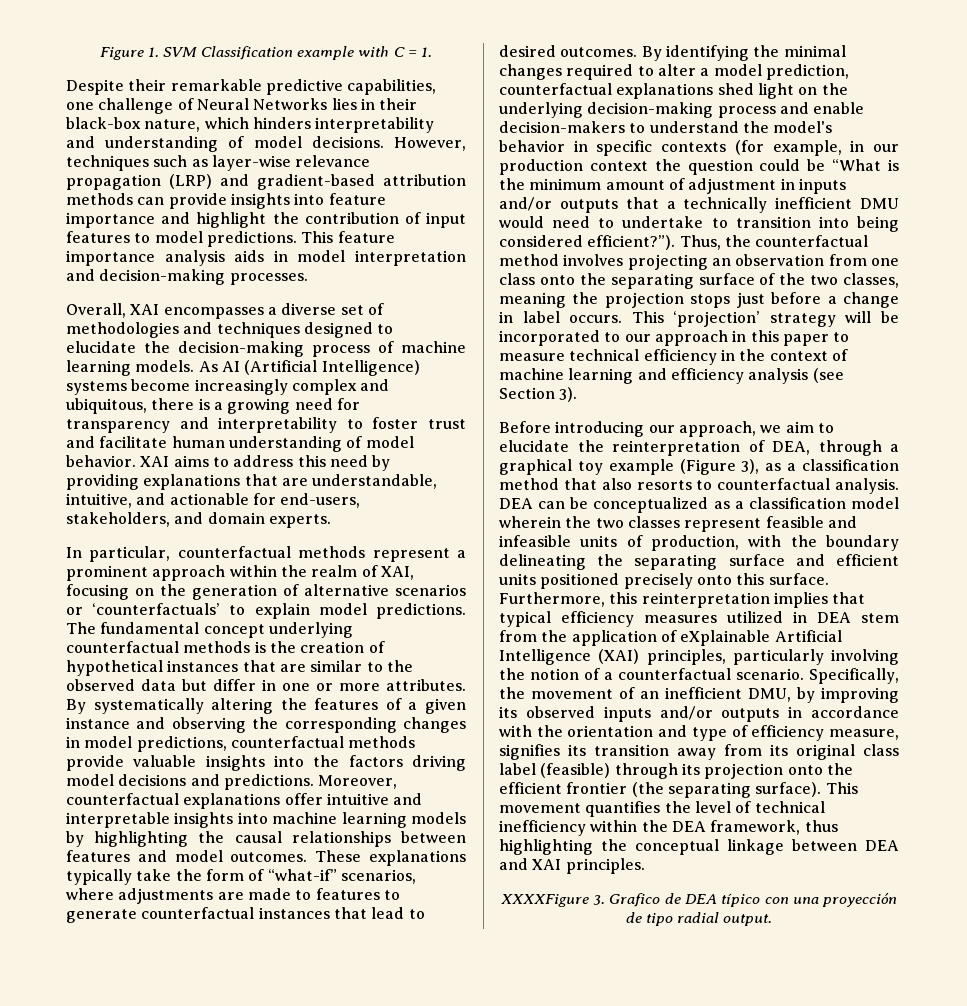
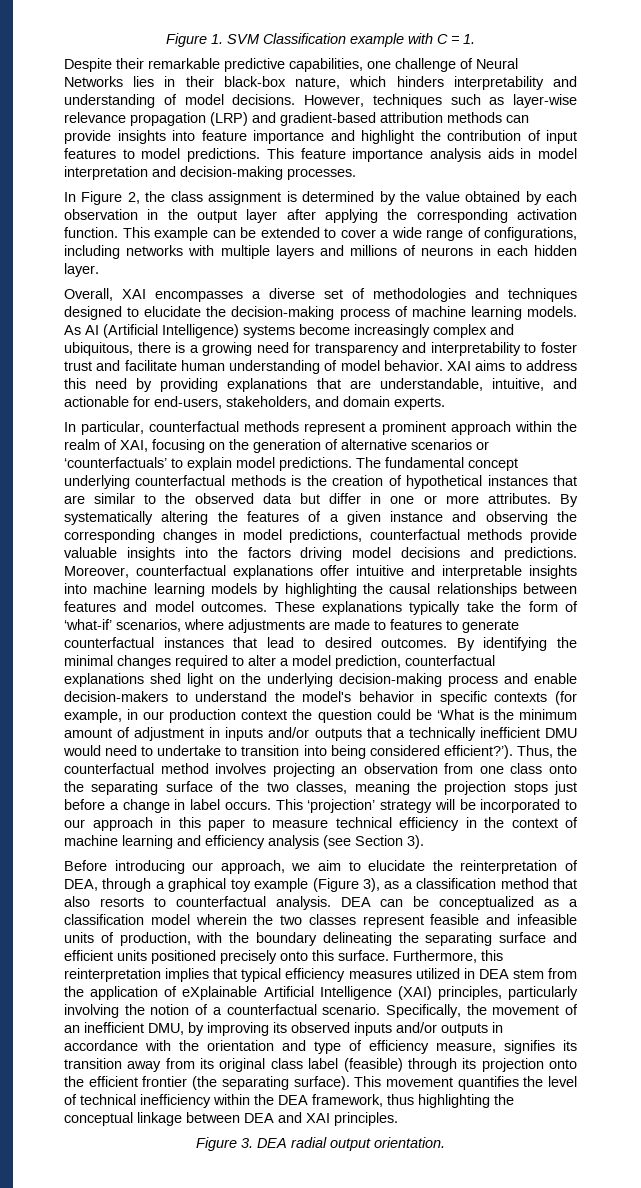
(308, 279) none -> [64,191,577,205] [64,209,577,223] [64,227,577,241] [64,245,577,259] [64,263,99,277] // In Figure 2, the class assignment is determined by the value obtained by each observation in the output layer after applying the corresponding activation function. This example can be extended to cover a wide range of configurations, including networks with multiple layers and millions of neurons in each hidden layer.
[267,869,337,881] “what-if” -> [64,619,112,630] ‘what-if’
[832,159,882,171] “What -> [436,709,474,720] ‘What
[587,235,676,250] efficient?”). -> [443,745,513,759] efficient?’).
[500,893,898,907] [625,912,773,926] XXXXFigure 3. Grafico de DEA típico con una proyección de tipo radial output. -> [196,1137,445,1151] Figure 3. DEA radial output orientation.

